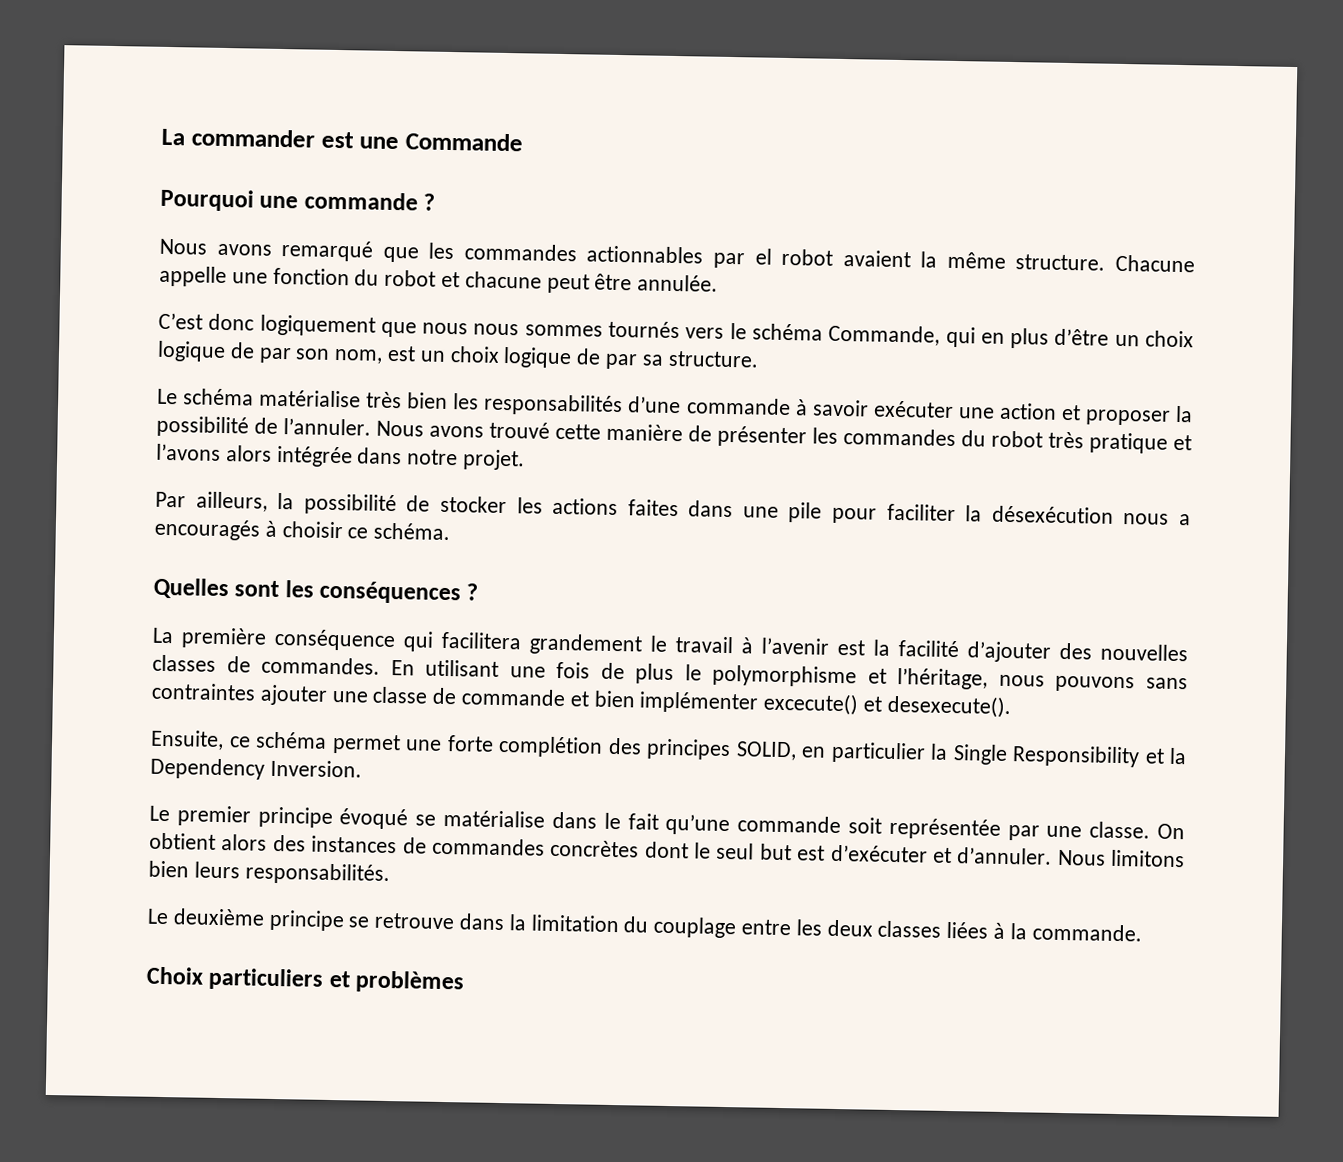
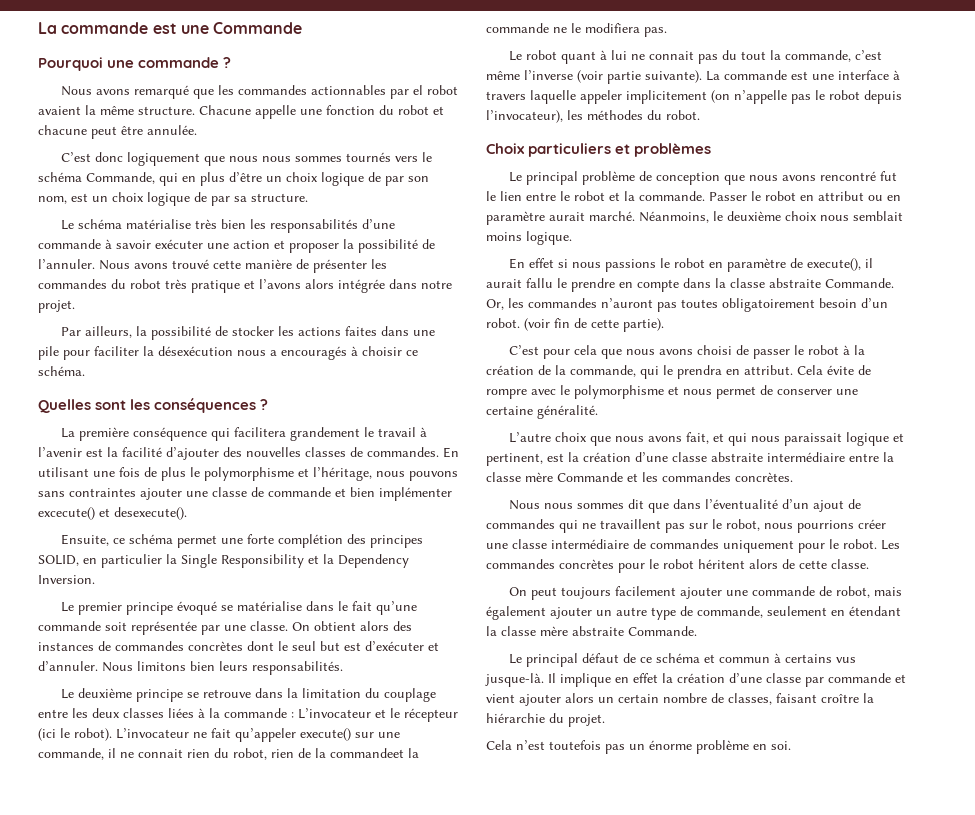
[161,128,315,148] La commander -> [38,22,149,34] La commande
[1031,923,1142,942] [146,966,466,994] commande. // Choix particuliers et problèmes -> [224,708,458,722] [38,728,400,742] [38,748,419,760] [486,23,667,37] [509,50,883,64] [486,70,900,84] [486,90,902,104] [486,110,700,123] [486,143,712,157] [509,171,898,185] [486,191,901,201] [486,211,903,225] [486,231,572,245] [509,258,874,272] [486,278,894,292] [486,298,888,312] [486,318,664,332] [509,345,866,359] [486,365,871,379] [486,385,858,399] [486,405,598,419] [509,432,905,446] [486,452,894,466] [486,472,793,482] [509,499,862,513] [486,519,886,533] [486,539,900,553] [486,559,869,573] [509,586,903,600] [486,606,901,620] [486,626,697,636] [509,653,857,667] [485,673,906,687] [486,693,874,706] [486,713,605,727] [486,740,791,754] commande : L’invocateur et le récepteur (ici le robot). L’invocateur ne fait qu’appeler execute() sur une commande, il ne connait rien du robot, rien de la commandeet la commande ne le modifiera pas. // Le robot quant à lui ne connait pas du tout la commande, c’est même l’inverse (voir partie suivante). La commande est une interface à travers laquelle appeler implicitement (on n’appelle pas le robot depuis l’invocateur), les méthodes du robot. // Choix particuliers et problèmes // Le principal problème de conception que nous avons rencontré fut le lien entre le robot et la commande. Passer le robot en attribut ou en paramètre aurait marché. Néanmoins, le deuxième choix nous semblait moins logique. // En effet si nous passions le robot en paramètre de execute(), il aurait fallu le prendre en compte dans la classe abstraite Commande. Or, les commandes n’auront pas toutes obligatoirement besoin d’un robot. (voir fin de cette partie). // C’est pour cela que nous avons choisi de passer le robot à la création de la commande, qui le prendra en attribut. Cela évite de rompre avec le polymorphisme et nous permet de conserver une certaine généralité. // L’autre choix que nous avons fait, et qui nous paraissait logique et pertinent, est la création d’une classe abstraite intermédiaire entre la classe mère Commande et les commandes concrètes. // Nous nous sommes dit que dans l’éventualité d’un ajout de commandes qui ne travaillent pas sur le robot, nous pourrions créer une classe intermédiaire de commandes uniquement pour le robot. Les commandes concrètes pour le robot héritent alors de cette classe. // On peut toujours facilement ajouter une commande de robot, mais également ajouter un autre type de commande, seulement en étendant la classe mère abstraite Commande. // Le principal défaut de ce schéma et commun à certains vus jusque-là. Il implique en effet la création d’une classe par commande et vient ajouter alors un certain nombre de classes, faisant croître la hiérarchie du projet. // Cela n’est toutefois pas un énorme problème en soi.

